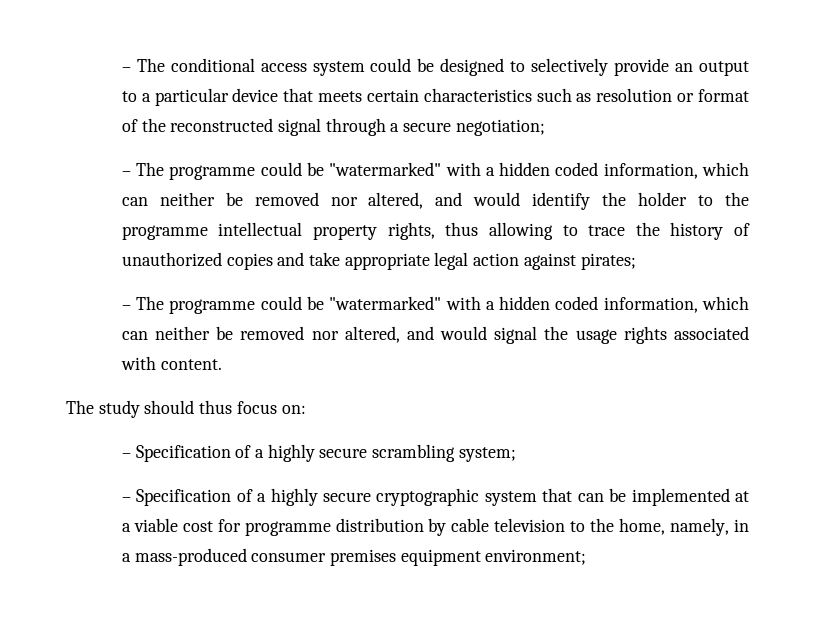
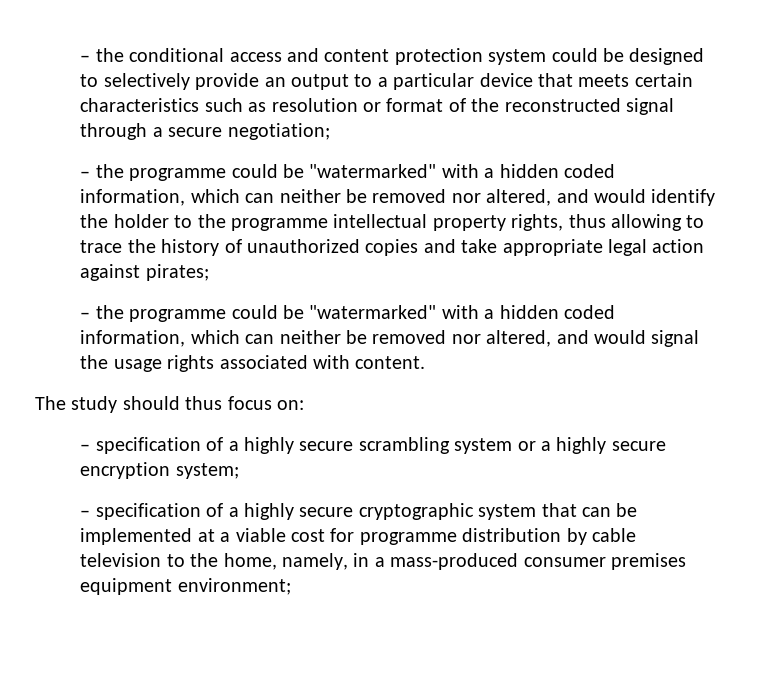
[121,58,165,72] – The -> [80,48,124,62] – the
(307, 67) none -> [286,48,483,65] and content protection
[136,162,165,176] The -> [95,164,124,178] the
[136,296,165,310] The -> [95,305,124,319] the
[135,445,231,462] Specification -> [95,437,201,454] specification
(456, 453) none -> [454,437,666,454] [80,462,171,479] system or a highly secure encryption
[136,489,232,506] Specification -> [95,503,201,520] specification

